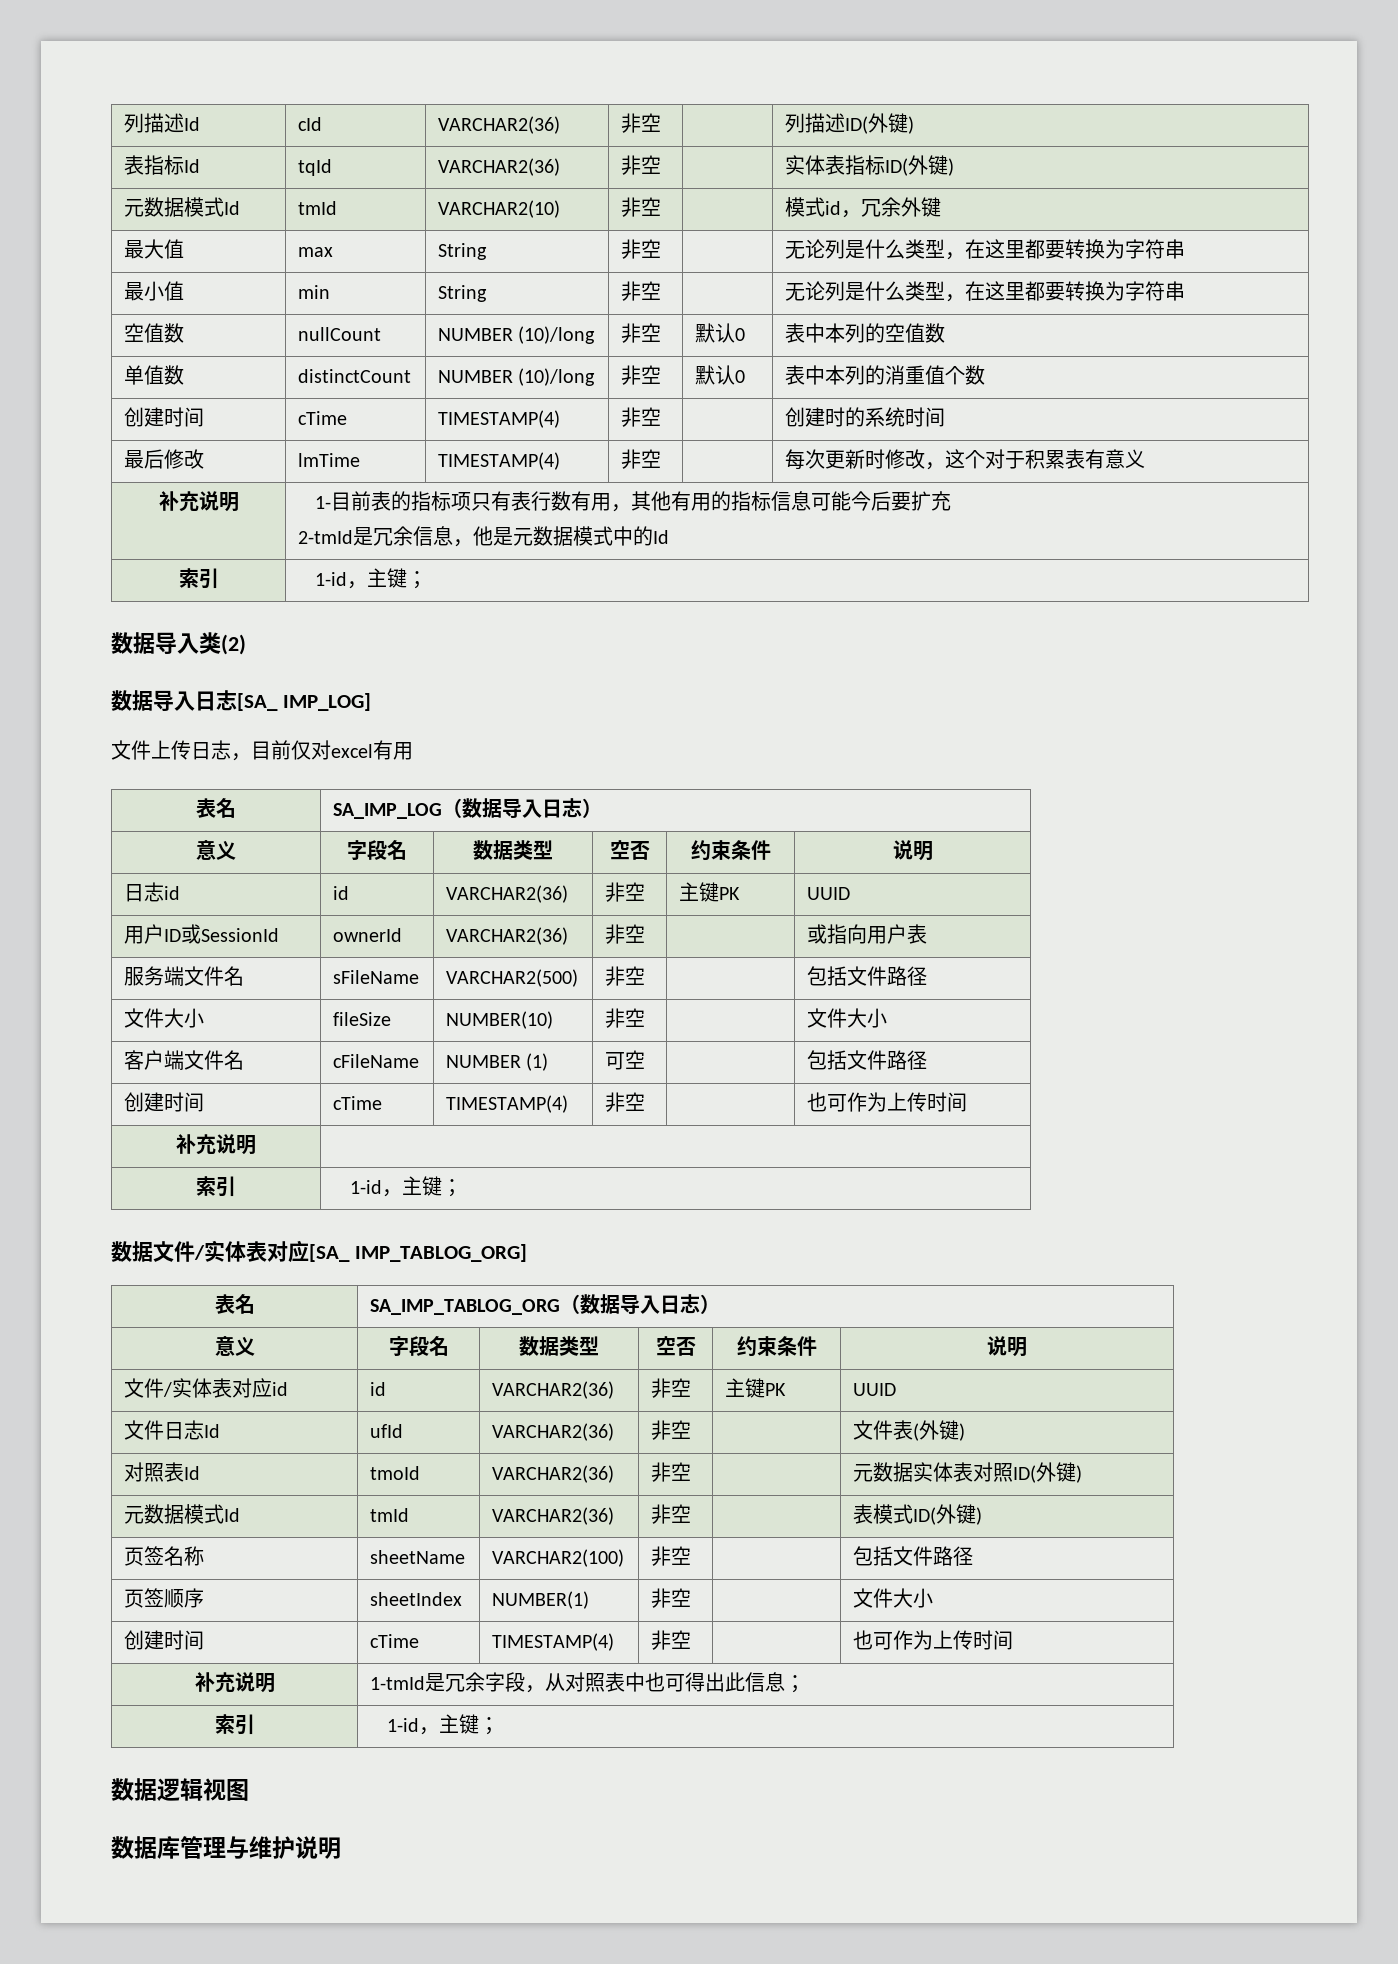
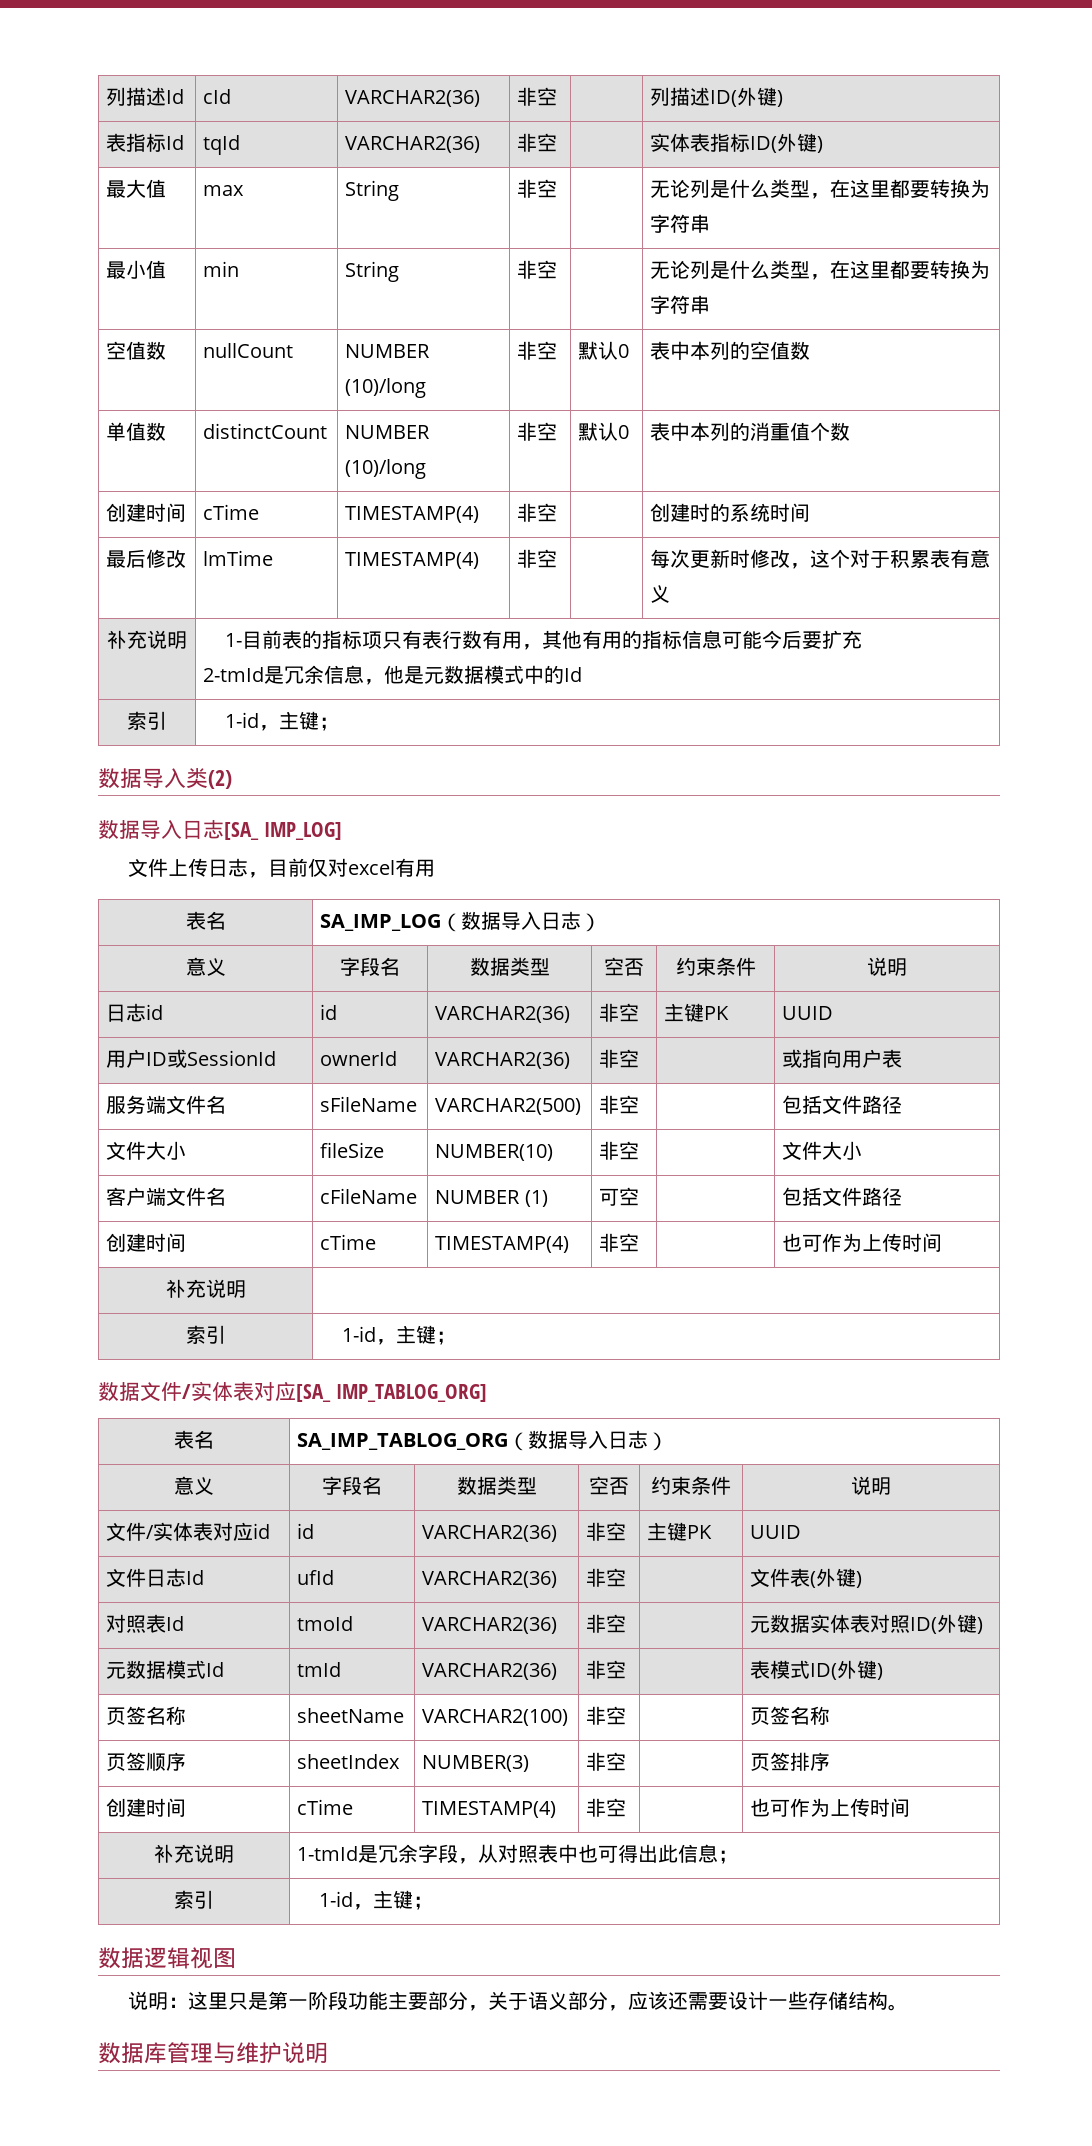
[123,197,240,217] [297,201,337,215] [437,200,560,218] [620,197,661,217] [784,197,941,218] // 元数据模式Id | tmId | VARCHAR2(10) | 非空 | | 模式id，冗余外键 -> (824, 144) none
[852,1546,973,1566] 包括文件路径 -> [750,1706,831,1725] 页签名称
[491,1591,589,1609] [650,1588,691,1608] [852,1588,933,1608] NUMBER(1) | 非空 | | 文件大小 -> [422,1755,530,1772] [586,1752,627,1771] [750,1752,831,1771] NUMBER(3) | 非空 | | 页签排序
(249, 1790) none -> [128,1991,909,2011] // 说明：这里只是第一阶段功能主要部分，关于语义部分，应该还需要设计一些存储结构。

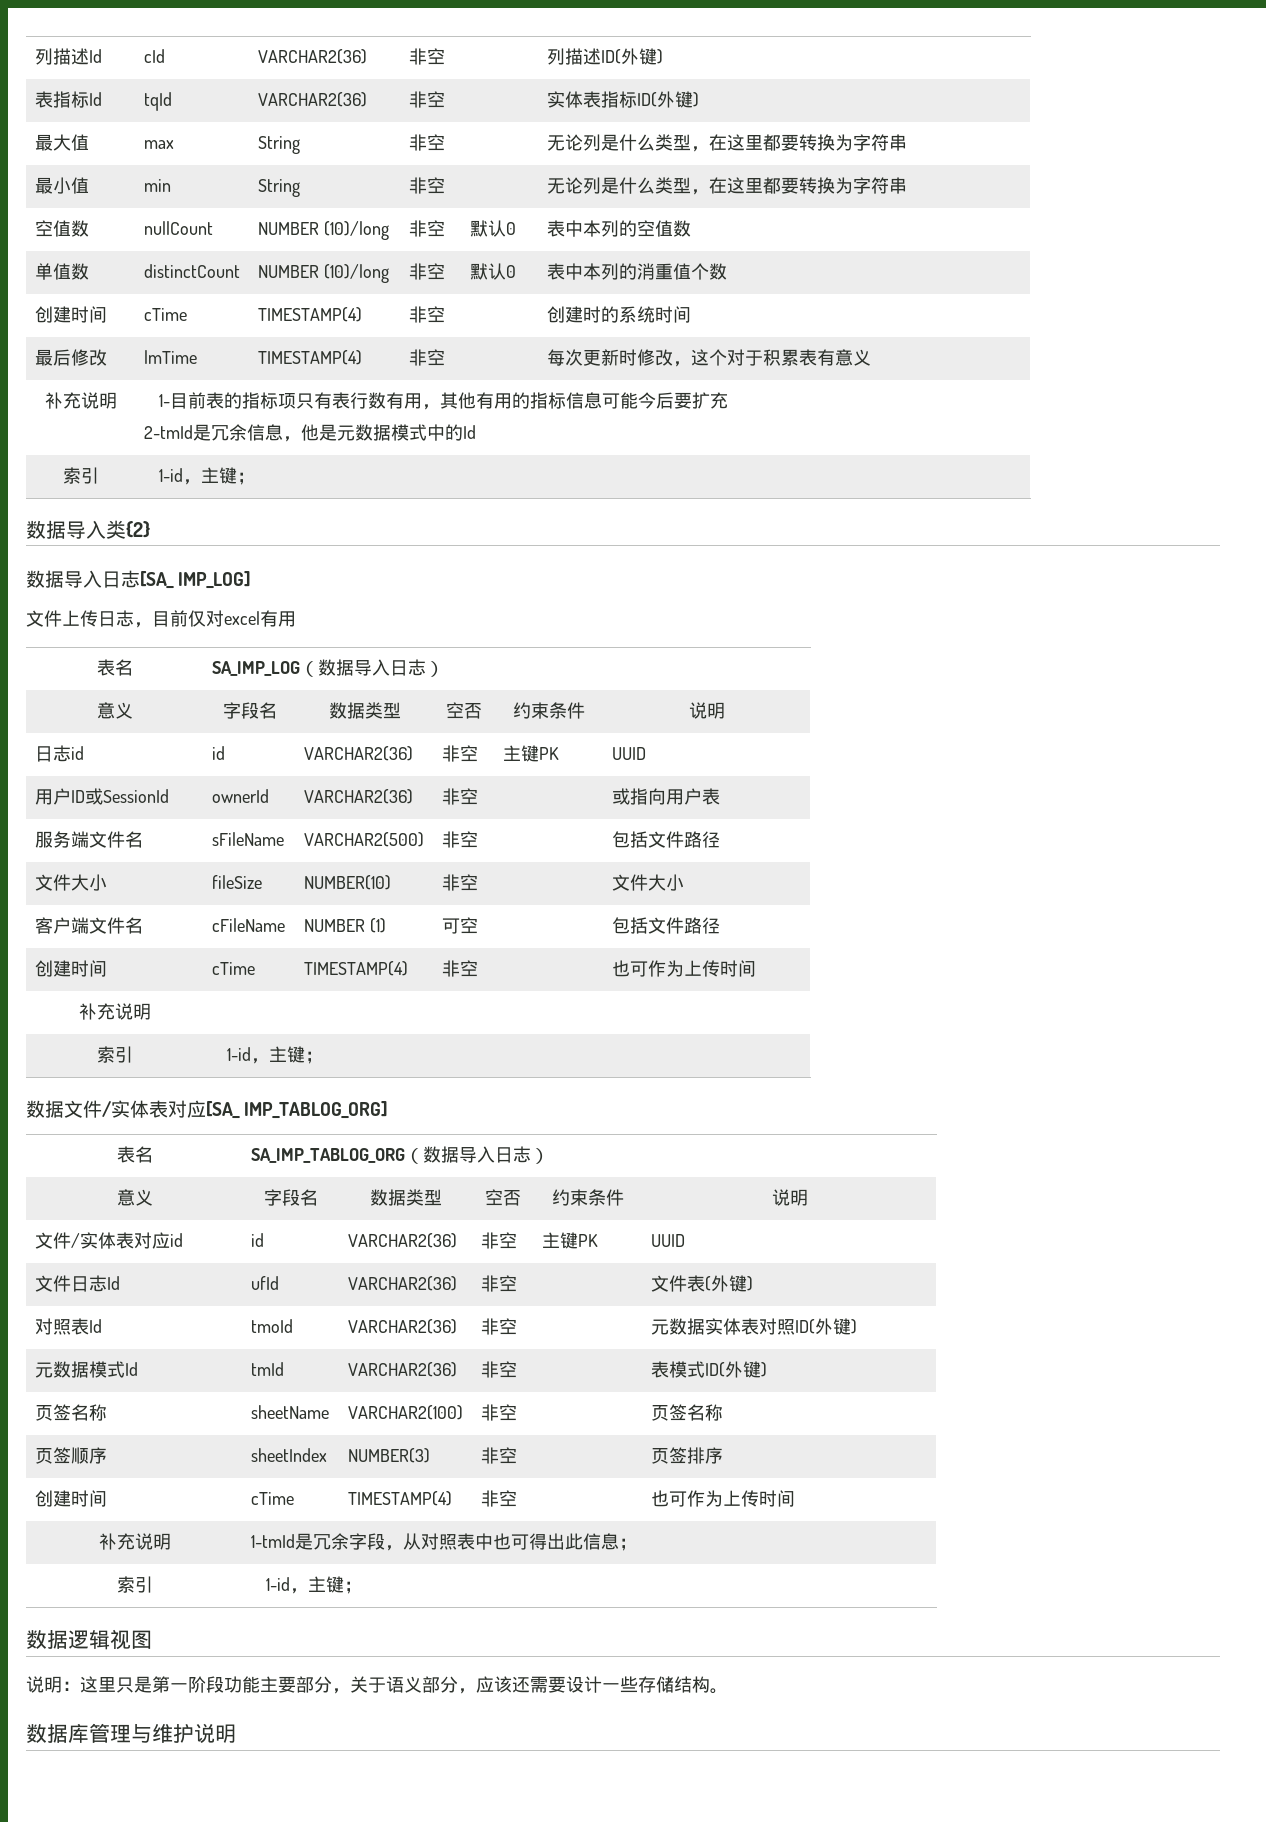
[208,770,232,789] (2) -> [126,521,150,538] {2}

